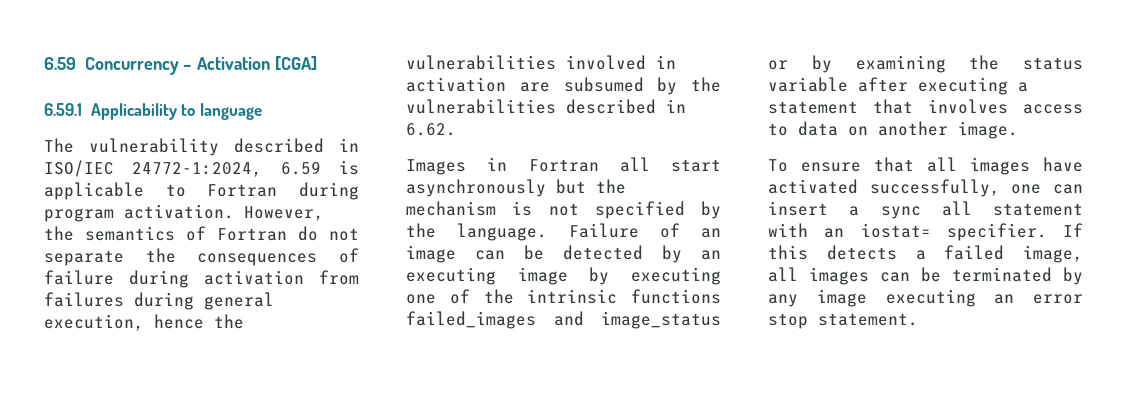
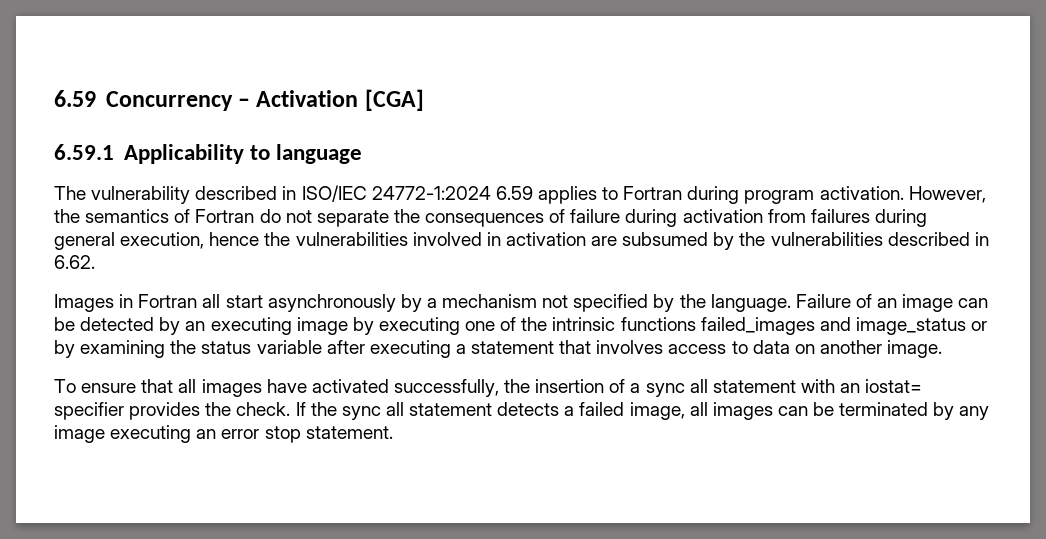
[132,160,359,177] [44,182,144,200] 24772-1:2024, 6.59 is applicable -> [371,186,597,204] 24772-1:2024 6.59 applies
[556,179,626,194] [406,201,533,216] but the mechanism is -> [400,294,538,312] by a mechanism
[1011,184,1083,194] [768,201,828,216] one can insert -> [504,379,626,393] the insertion of
[946,223,1083,241] [768,245,808,260] specifier. If this -> [54,402,493,420] specifier provides the check. If the sync all statement

